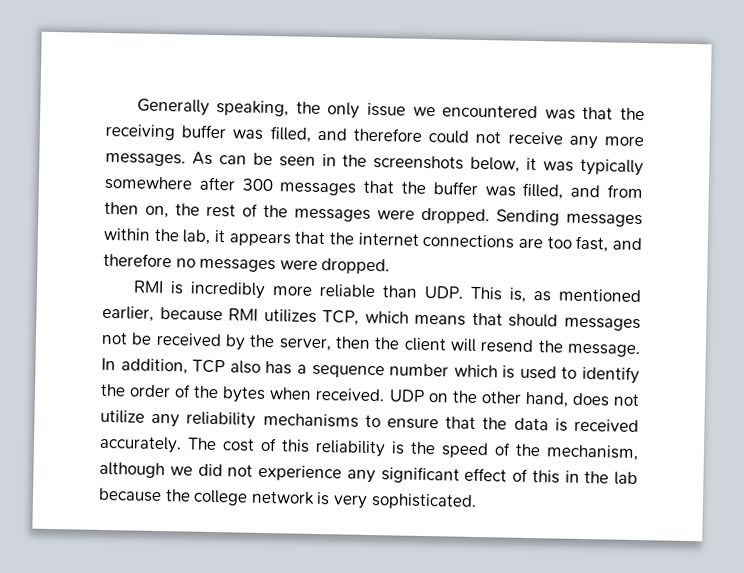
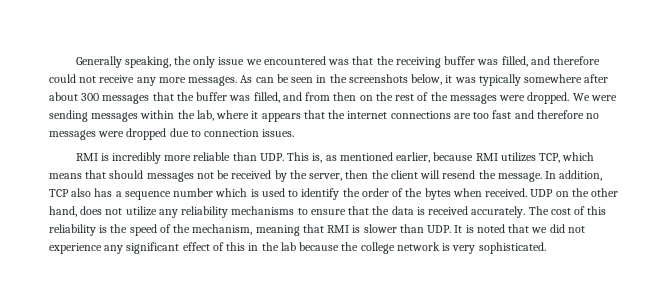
(236, 183) none -> [49,92,78,101] about
[145,205,169,219] on, -> [359,95,373,101] on
[496,209,560,226] Sending -> [572,93,617,101] [49,110,88,122] We were sending
(212, 237) none -> [216,110,250,119] where
[575,235,609,253] fast, -> [492,110,512,119] fast
[321,258,391,275] dropped. -> [126,128,295,140] dropped due to connection issues.
[99,461,165,479] although -> [255,224,530,236] meaning that RMI is slower than UDP. It is noted that

